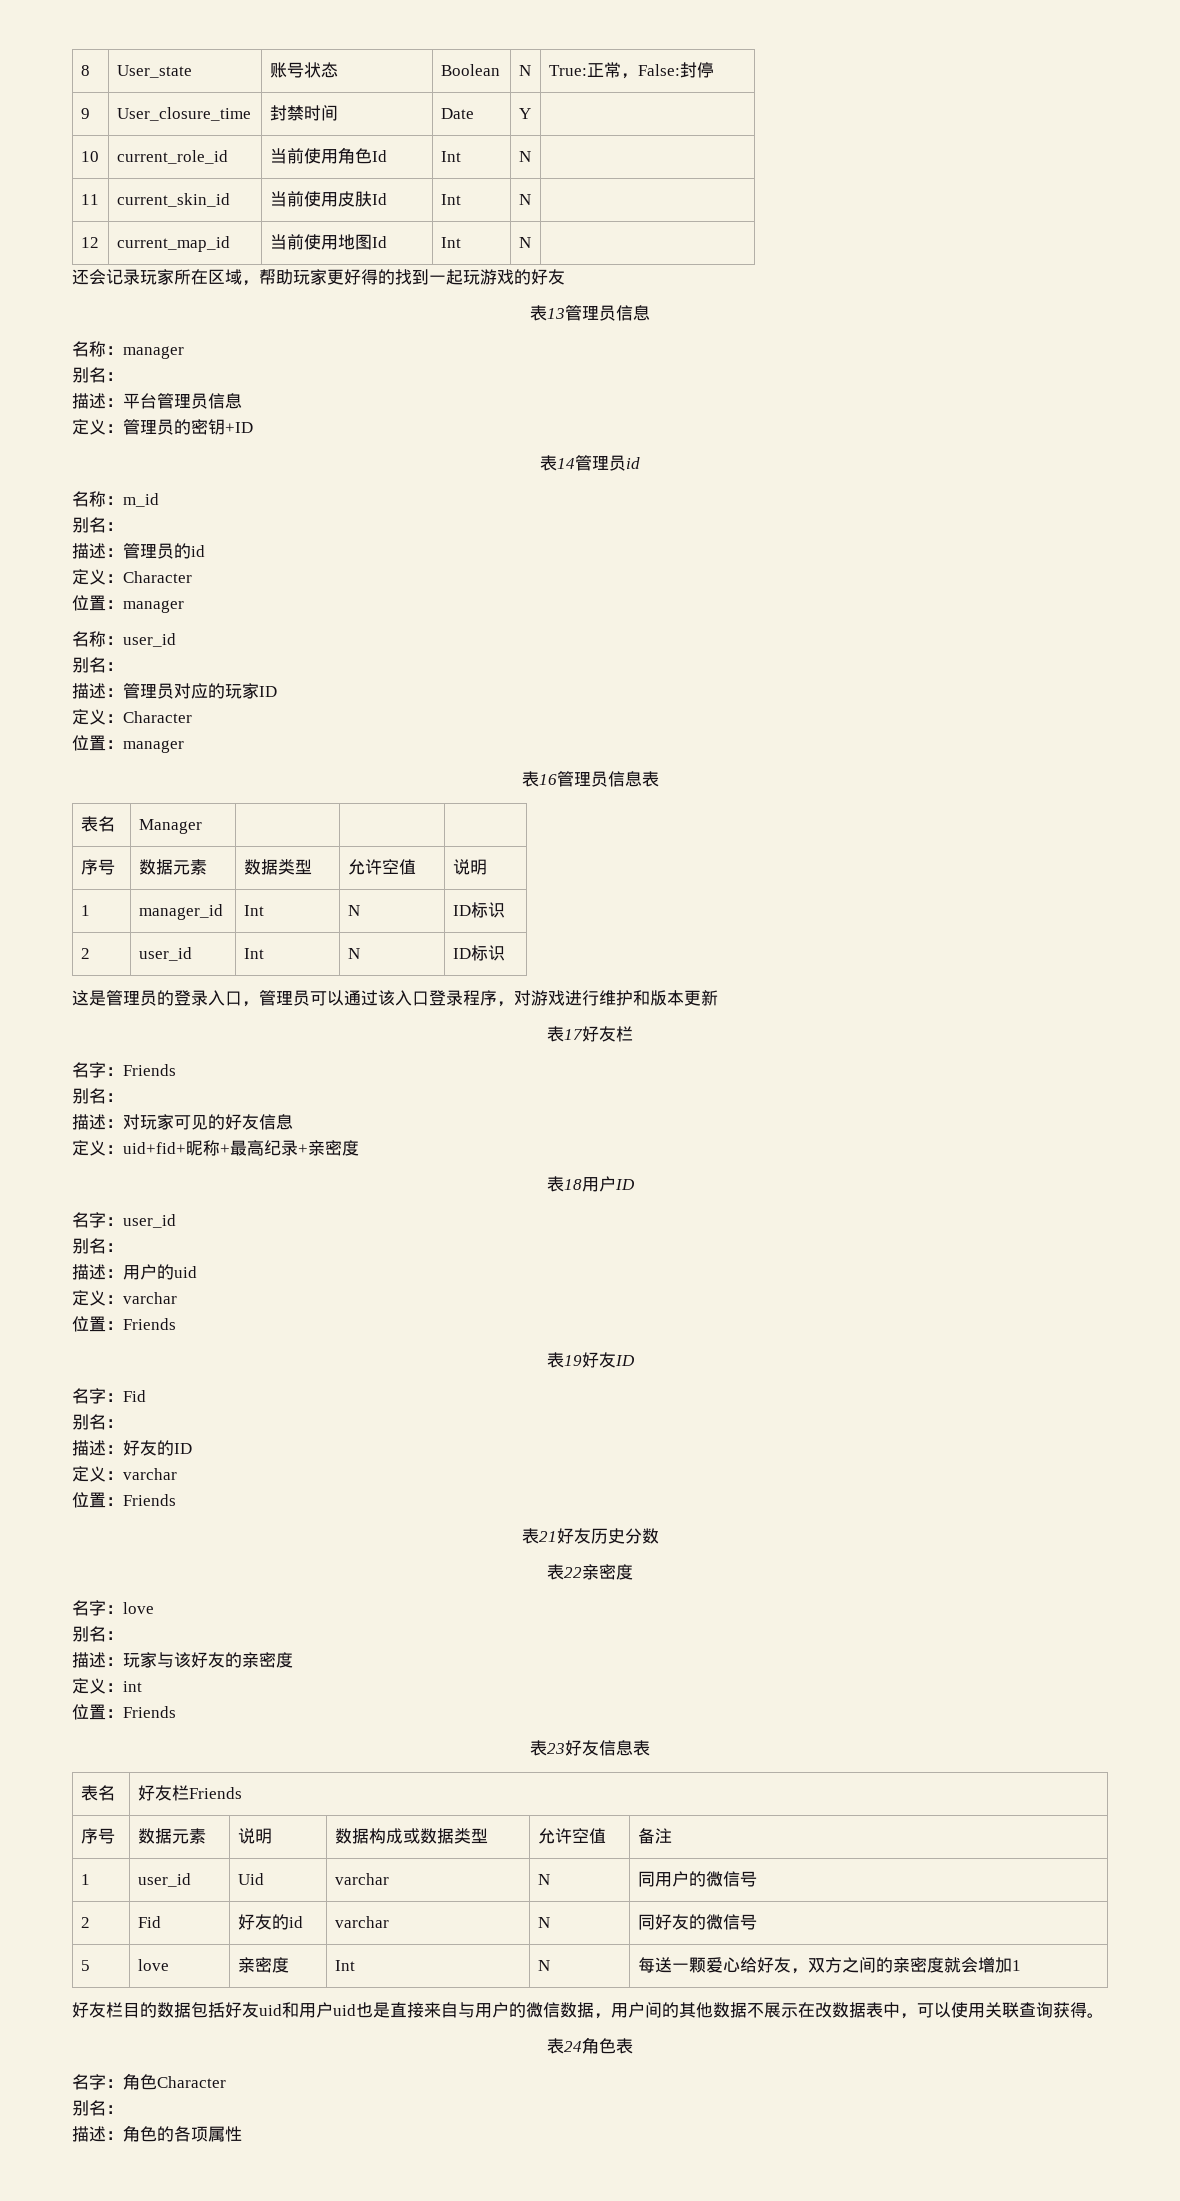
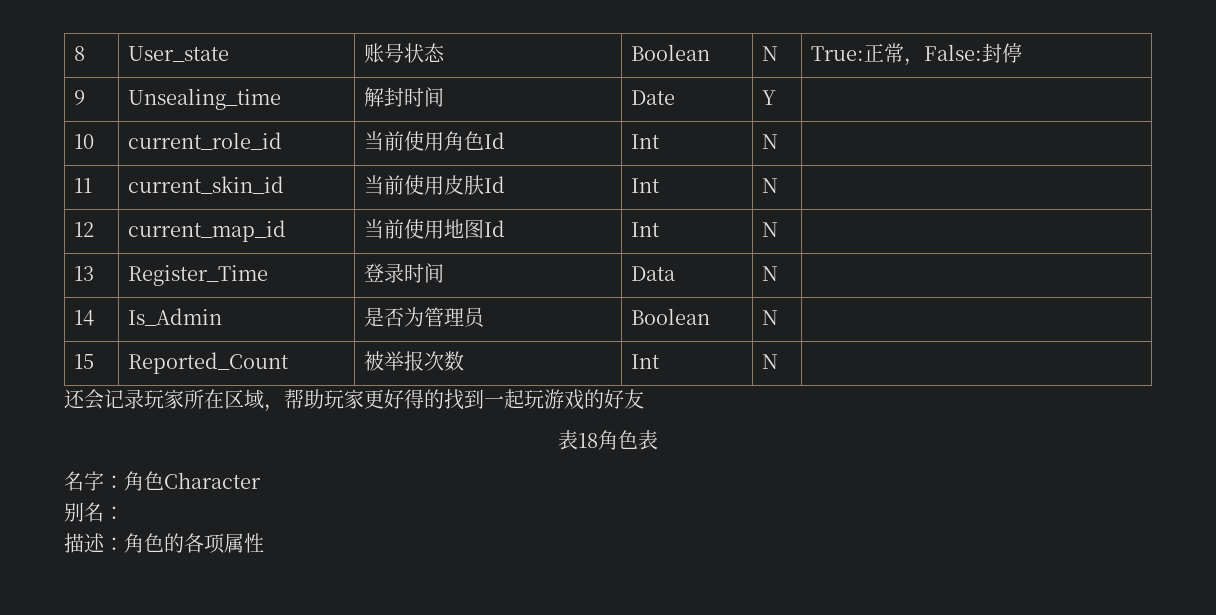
[116,107,251,121] [269,105,304,121] User_closure_time | 封禁 -> [128,88,282,110] [364,87,405,107] Unsealing_time | 解封
(531, 242) none -> [74,266,95,281] [128,265,269,286] [364,263,445,283] [631,266,676,281] [762,266,779,281] [74,310,95,326] [128,308,223,326] [364,307,487,328] [631,308,711,325] [762,310,779,325] [74,354,95,369] [128,352,290,374] [364,351,465,371] [631,354,661,369] [762,354,779,369] // 13 | Register_Time | 登录时间 | Data | N | // 14 | Is_Admin | 是否为管理员 | Boolean | N | // 15 | Reported_Count | 被举报次数 | Int | N |
[547,305,650,321] [72,341,184,359] [72,367,123,383] [72,393,242,409] [72,419,253,435] [540,455,640,471] [72,491,159,507] [72,517,123,533] [72,543,205,559] [72,569,192,585] [72,595,184,613] [72,631,176,647] [72,657,123,673] [72,683,277,699] [72,709,192,725] [72,735,184,753] [521,771,659,787] [80,816,115,832] [138,819,202,834] [80,859,115,875] [138,859,207,875] [243,859,312,875] [347,859,416,875] [452,859,487,875] [80,905,90,916] [138,904,223,920] [243,905,264,916] [347,905,360,916] [452,902,505,918] [80,948,90,959] [138,947,192,961] [243,948,264,959] [347,948,360,959] [452,945,505,961] [72,990,718,1007] [547,1026,633,1042] [72,1062,176,1078] [72,1088,123,1104] [72,1114,293,1130] [72,1140,359,1156] [546,1176,635,1192] [72,1212,176,1228] [72,1238,123,1254] [72,1264,197,1280] [72,1290,177,1306] [72,1316,176,1332] [546,1352,635,1368] [72,1388,146,1404] [72,1414,123,1430] [72,1440,192,1456] [72,1466,177,1482] [72,1492,176,1508] [521,1528,659,1544] [547,1564,633,1580] [72,1600,154,1616] [72,1626,123,1642] [72,1652,293,1668] [72,1678,142,1694] [72,1704,176,1720] [530,1740,650,1756] [80,1785,115,1801] [137,1785,242,1801] [80,1828,115,1844] [137,1828,206,1844] [237,1828,272,1844] [334,1828,488,1844] [537,1828,606,1844] [637,1828,672,1844] [80,1874,90,1885] [137,1873,191,1887] [237,1873,264,1885] [334,1873,389,1885] [537,1874,550,1885] [637,1871,757,1887] [80,1917,90,1928] [137,1916,161,1928] [237,1914,303,1930] [334,1916,389,1928] [537,1917,550,1928] [637,1914,757,1930] [80,1960,90,1971] [137,1959,169,1971] [237,1957,289,1973] [334,1960,355,1971] [537,1960,550,1971] [637,1957,1021,1974] [72,2002,1104,2019] [547,2038,582,2054] 13管理员信息 // 名称：manager // 别名： // 描述：平台管理员信息 // 定义：管理员的密钥+ID // 表14管理员id // 名称：m_id // 别名： // 描述：管理员的id // 定义：Character // 位置：manager // 名称：user_id // 别名： // 描述：管理员对应的玩家ID // 定义：Character // 位置：manager // 表16管理员信息表 // 表名 | Manager | | | // 序号 | 数据元素 | 数据类型 | 允许空值 | 说明 // 1 | manager_id | Int | N | ID标识 // 2 | user_id | Int | N | ID标识 // 这是管理员的登录入口，管理员可以通过该入口登录程序，对游戏进行维护和版本更新 // 表17好友栏 // 名字：Friends // 别名： // 描述：对玩家可见的好友信息 // 定义：uid+fid+昵称+最高纪录+亲密度 // 表18用户ID // 名字：user_id // 别名： // 描述：用户的uid // 定义：varchar // 位置：Friends // 表19好友ID // 名字：Fid // 别名： // 描述：好友的ID // 定义：varchar // 位置：Friends // 表21好友历史分数 // 表22亲密度 // 名字：love // 别名： // 描述：玩家与该好友的亲密度 // 定义：int // 位置：Friends // 表23好友信息表 // 表名 | 好友栏Friends // 序号 | 数据元素 | 说明 | 数据构成或数据类型 | 允许空值 | 备注 // 1 | user_id | Uid | varchar | N | 同用户的微信号 // 2 | Fid | 好友的id | varchar | N | 同好友的微信号 // 5 | love | 亲密度 | Int | N | 每送一颗爱心给好友，双方之间的亲密度就会增加1 // 好友栏目的数据包括好友uid和用户uid也是直接来自与用户的微信数据，用户间的其他数据不展示在改数据表中，可以使用关联查询获得。 // 表24 -> [578,433,598,448] 18

